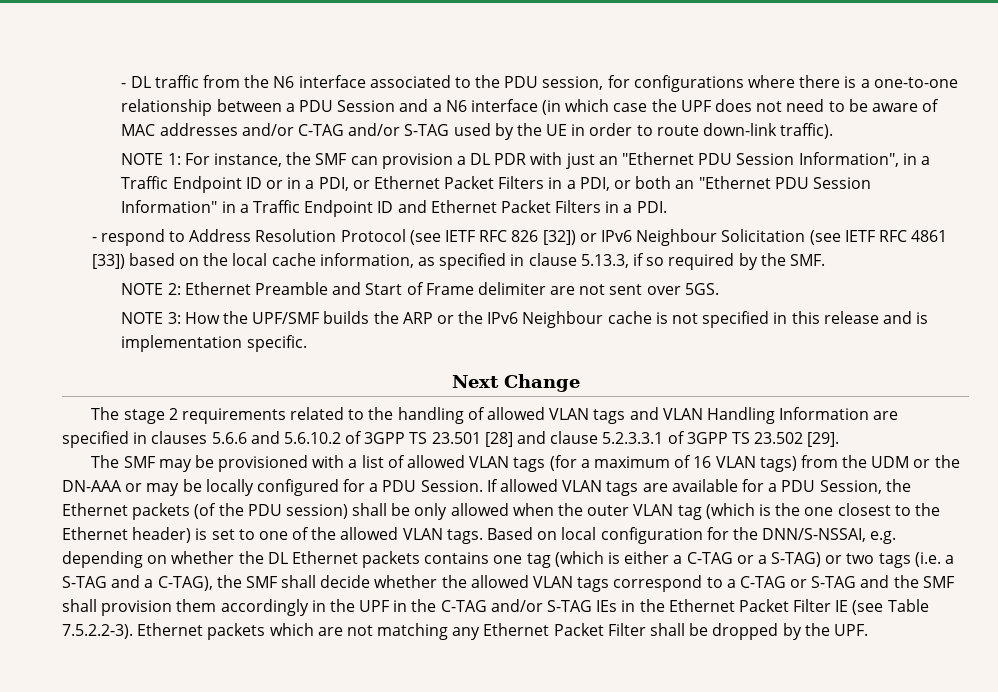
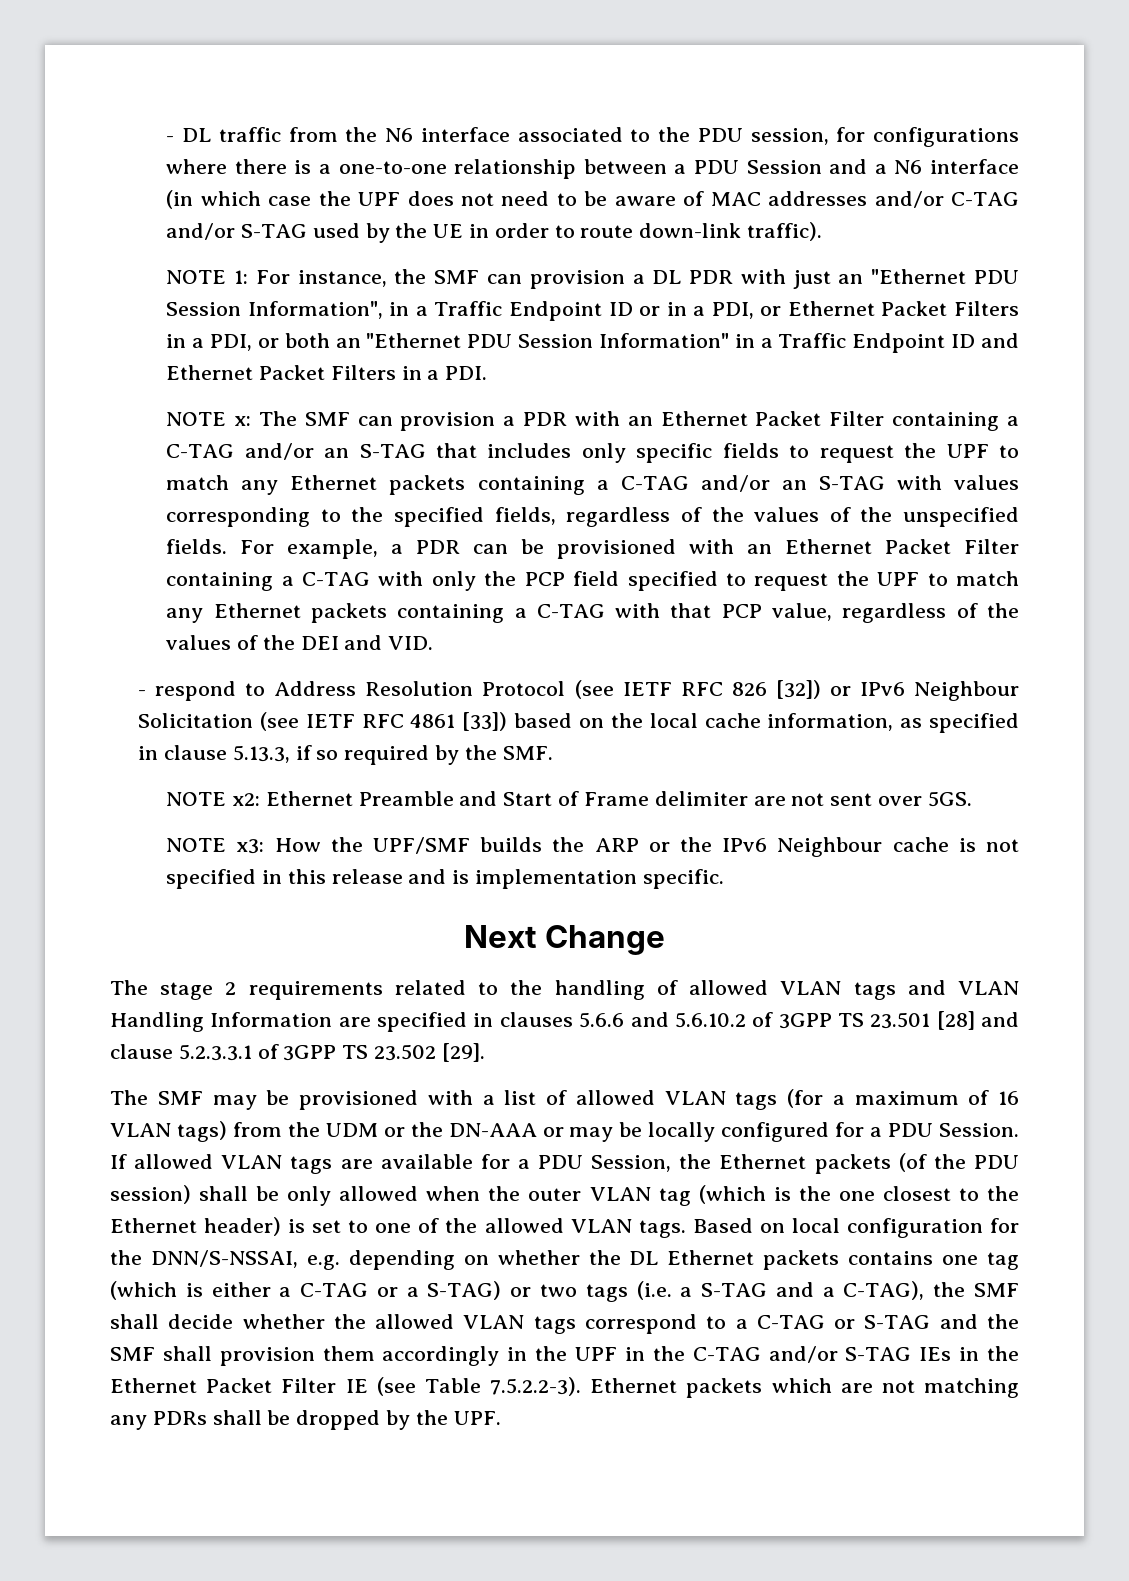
(667, 207) none -> [166,411,1019,431] [166,443,1019,463] [166,475,1019,495] [166,507,1020,527] [166,539,1019,559] [166,571,1020,591] [166,603,1019,623] [166,635,434,650] // NOTE x: The SMF can provision a PDR with an Ethernet Packet Filter containing a C-TAG and/or an S-TAG that includes only specific fields to request the UPF to match any Ethernet packets containing a C-TAG and/or an S-TAG with values corresponding to the specified fields, regardless of the values of the unspecified fields. For example, a PDR can be provisioned with an Ethernet Packet Filter containing a C-TAG with only the PCP field specified to request the UPF to match any Ethernet packets containing a C-TAG with that PCP value, regardless of the values of the DEI and VID.
[167,283,181,295] 2: -> [232,793,261,806] x2:
[167,312,181,324] 3: -> [236,839,265,854] x3:
[483,623,646,636] Ethernet Packet Filter -> [152,1411,207,1425] PDRs

